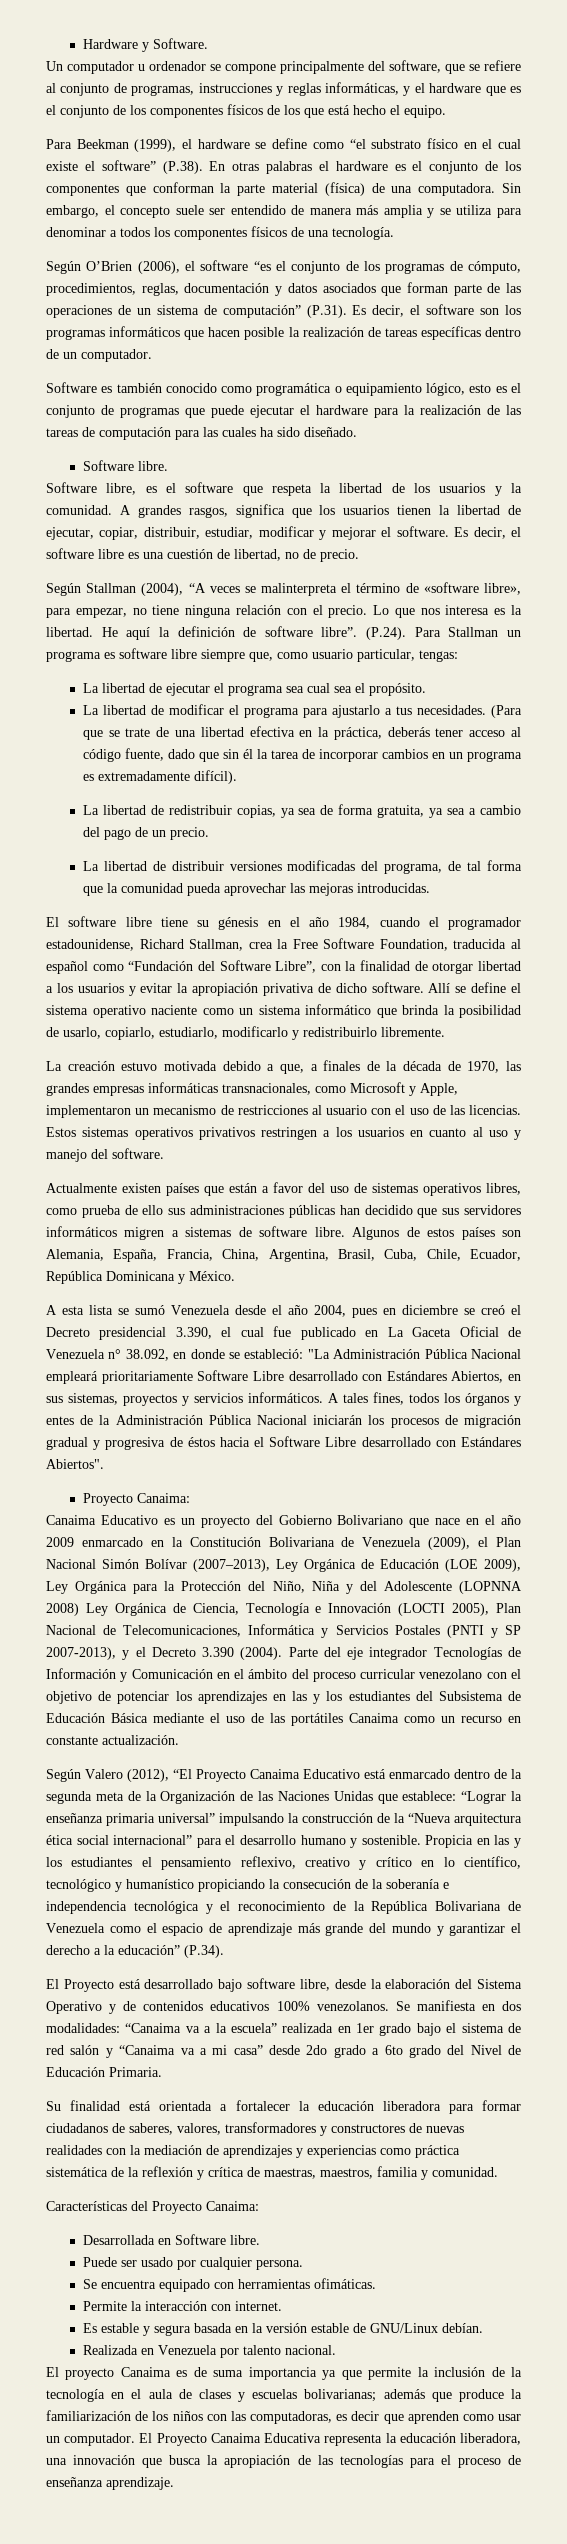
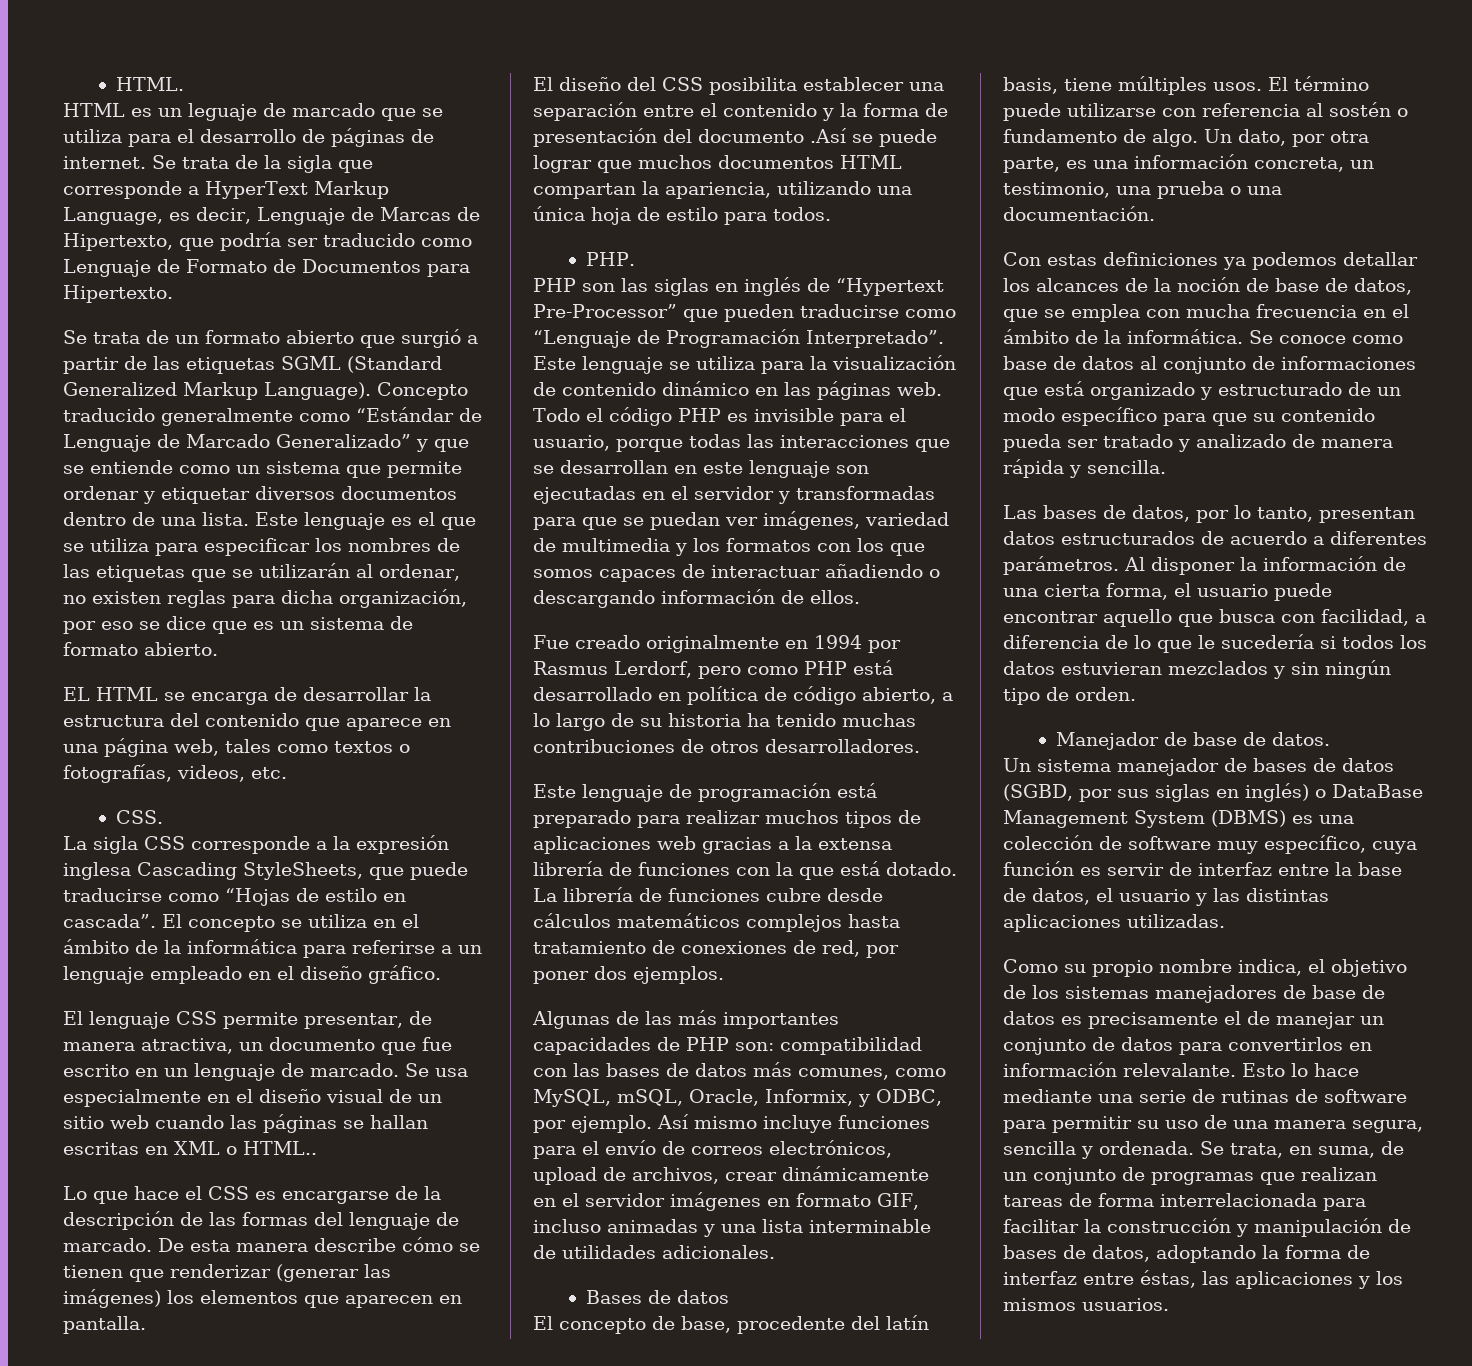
[82,38,208,52] [46,60,521,74] [46,82,522,96] [46,104,446,118] [46,138,521,152] [46,160,522,174] [46,182,521,196] [46,205,523,218] [46,226,394,240] [46,260,521,274] [46,282,521,296] [46,304,522,318] [46,326,521,340] [46,349,152,362] [46,382,521,396] [46,405,521,418] [46,427,357,440] [82,460,168,471] [46,482,523,496] [46,504,522,518] [46,526,521,540] [46,548,359,562] [46,582,521,596] [46,605,522,618] [46,626,521,640] [46,648,458,662] [82,683,426,696] [82,704,522,718] [82,726,522,740] [82,748,522,762] [82,770,237,784] [82,804,521,818] [82,827,209,840] [82,860,522,874] [82,883,430,896] [46,916,521,930] [46,938,521,951] [46,960,521,974] [46,982,521,996] [46,1004,521,1018] [46,1026,445,1040] [46,1060,522,1074] [46,1082,458,1096] [46,1105,522,1118] [46,1127,521,1140] [46,1148,164,1162] [46,1182,521,1196] [46,1205,521,1218] [46,1226,521,1240] [46,1249,521,1262] [46,1271,235,1284] [46,1305,521,1318] [46,1326,521,1340] [46,1349,521,1361] [46,1370,521,1384] [46,1392,521,1406] [46,1415,521,1428] [46,1436,521,1450] [46,1459,104,1469] [82,1493,190,1506] [46,1515,521,1528] [46,1537,521,1550] [46,1559,521,1572] [46,1581,522,1594] [46,1603,521,1616] [46,1624,521,1638] [46,1647,521,1660] [46,1668,521,1682] [46,1691,522,1704] [46,1713,521,1726] [46,1735,179,1745] [46,1769,522,1782] [46,1791,522,1804] [46,1813,522,1826] [46,1835,521,1848] [46,1856,521,1870] [46,1879,449,1892] [46,1901,521,1914] [46,1923,521,1936] [46,1945,224,1958] [46,1978,522,1992] [46,2000,522,2014] [46,2023,521,2036] [46,2045,521,2058] [46,2067,162,2077] [46,2100,521,2114] [46,2122,464,2136] [46,2145,460,2158] [46,2166,498,2180] [46,2201,259,2214] [82,2234,260,2245] [82,2257,303,2270] [82,2278,376,2292] [82,2301,282,2311] [82,2323,483,2336] [82,2345,336,2358] [46,2367,522,2380] [46,2389,522,2402] [46,2410,522,2424] [46,2433,521,2446] [46,2455,521,2468] [46,2477,174,2490] Hardware y Software. // Un computador u ordenador se compone principalmente del software, que se refiere al conjunto de programas, instrucciones y reglas informáticas, y el hardware que es el conjunto de los componentes físicos de los que está hecho el equipo. // Para Beekman (1999), el hardware se define como “el substrato físico en el cual existe el software” (P.38). En otras palabras el hardware es el conjunto de los componentes que conforman la parte material (física) de una computadora. Sin embargo, el concepto suele ser entendido de manera más amplia y se utiliza para denominar a todos los componentes físicos de una tecnología. // Según O’Brien (2006), el software “es el conjunto de los programas de cómputo, procedimientos, reglas, documentación y datos asociados que forman parte de las operaciones de un sistema de computación” (P.31). Es decir, el software son los programas informáticos que hacen posible la realización de tareas específicas dentro de un computador. // Software es también conocido como programática o equipamiento lógico, esto es el conjunto de programas que puede ejecutar el hardware para la realización de las tareas de computación para las cuales ha sido diseñado. // Software libre. // Software libre, es el software que respeta la libertad de los usuarios y la comunidad. A grandes rasgos, significa que los usuarios tienen la libertad de ejecutar, copiar, distribuir, estudiar, modificar y mejorar el software. Es decir, el software libre es una cuestión de libertad, no de precio. // Según Stallman (2004), “A veces se malinterpreta el término de «software libre», para empezar, no tiene ninguna relación con el precio. Lo que nos interesa es la libertad. He aquí la definición de software libre”. (P.24). Para Stallman un programa es software libre siempre que, como usuario particular, tengas: // La libertad de ejecutar el programa sea cual sea el propósito. // La libertad de modificar el programa para ajustarlo a tus necesidades. (Para que se trate de una libertad efectiva en la práctica, deberás tener acceso al código fuente, dado que sin él la tarea de incorporar cambios en un programa es extremadamente difícil). // La libertad de redistribuir copias, ya sea de forma gratuita, ya sea a cambio del pago de un precio. // La libertad de distribuir versiones modificadas del programa, de tal forma que la comunidad pueda aprovechar las mejoras introducidas. // El software libre tiene su génesis en el año 1984, cuando el programador estadounidense, Richard Stallman, crea la Free Software Foundation, traducida al español como “Fundación del Software Libre”, con la finalidad de otorgar libertad a los usuarios y evitar la apropiación privativa de dicho software. Allí se define el sistema operativo naciente como un sistema informático que brinda la posibilidad de usarlo, copiarlo, estudiarlo, modificarlo y redistribuirlo libremente. // La creación estuvo motivada debido a que, a finales de la década de 1970, las grandes empresas informáticas transnacionales, como Microsoft y Apple, implementaron un mecanismo de restricciones al usuario con el uso de las licencias. Estos sistemas operativos privativos restringen a los usuarios en cuanto al uso y manejo del software. // Actualmente existen países que están a favor del uso de sistemas operativos libres, como prueba de ello sus administraciones públicas han decidido que sus servidores informáticos migren a sistemas de software libre. Algunos de estos países son Alemania, España, Francia, China, Argentina, Brasil, Cuba, Chile, Ecuador, República Dominicana y México. // A esta lista se sumó Venezuela desde el año 2004, pues en diciembre se creó el Decreto presidencial 3.390, el cual fue publicado en La Gaceta Oficial de Venezuela n° 38.092, en donde se estableció: "La Administración Pública Nacional empleará prioritariamente Software Libre desarrollado con Estándares Abiertos, en sus sistemas, proyectos y servicios informáticos. A tales fines, todos los órganos y entes de la Administración Pública Nacional iniciarán los procesos de migración gradual y progresiva de éstos hacia el Software Libre desarrollado con Estándares Abiertos". // Proyecto Canaima: // Canaima Educativo es un proyecto del Gobierno Bolivariano que nace en el año 2009 enmarcado en la Constitución Bolivariana de Venezuela (2009), el Plan Nacional Simón Bolívar (2007–2013), Ley Orgánica de Educación (LOE 2009), Ley Orgánica para la Protección del Niño, Niña y del Adolescente (LOPNNA 2008) Ley Orgánica de Ciencia, Tecnología e Innovación (LOCTI 2005), Plan Nacional de Telecomunicaciones, Informática y Servicios Postales (PNTI y SP 2007-2013), y el Decreto 3.390 (2004). Parte del eje integrador Tecnologías de Información y Comunicación en el ámbito del proceso curricular venezolano con el objetivo de potenciar los aprendizajes en las y los estudiantes del Subsistema de Educación Básica mediante el uso de las portátiles Canaima como un recurso en constante actualización. // Según Valero (2012), “El Proyecto Canaima Educativo está enmarcado dentro de la segunda meta de la Organización de las Naciones Unidas que establece: “Lograr la enseñanza primaria universal” impulsando la construcción de la “Nueva arquitectura ética social internacional” para el desarrollo humano y sostenible. Propicia en las y los estudiantes el pensamiento reflexivo, creativo y crítico en lo científico, tecnológico y humanístico propiciando la consecución de la soberanía e independencia tecnológica y el reconocimiento de la República Bolivariana de Venezuela como el espacio de aprendizaje más grande del mundo y garantizar el derecho a la educación” (P.34). // El Proyecto está desarrollado bajo software libre, desde la elaboración del Sistema Operativo y de contenidos educativos 100% venezolanos. Se manifiesta en dos modalidades: “Canaima va a la escuela” realizada en 1er grado bajo el sistema de red salón y “Canaima va a mi casa” desde 2do grado a 6to grado del Nivel de Educación Primaria. // Su finalidad está orientada a fortalecer la educación liberadora para formar ciudadanos de saberes, valores, transformadores y constructores de nuevas realidades con la mediación de aprendizajes y experiencias como práctica sistemática de la reflexión y crítica de maestras, maestros, familia y comunidad. // Características del Proyecto Canaima: // Desarrollada en Software libre. // Puede ser usado por cualquier persona. // Se encuentra equipado con herramientas ofimáticas. // Permite la interacción con internet. // Es estable y segura basada en la versión estable de GNU/Linux debían. // Realizada en Venezuela por talento nacional. // El proyecto Canaima es de suma importancia ya que permite la inclusión de la tecnología en el aula de clases y escuelas bolivarianas; además que produce la familiarización de los niños con las computadoras, es decir que aprenden como usar un computador. El Proyecto Canaima Educativa representa la educación liberadora, una innovación que busca la apropiación de las tecnologías para el proceso de enseñanza aprendizaje. -> [115,77,184,91] [63,103,443,121] [63,128,434,147] [63,155,373,173] [63,181,389,199] [63,207,480,225] [63,232,472,251] [63,259,470,277] [63,285,173,303] [63,329,478,348] [63,356,442,374] [63,382,468,400] [63,407,482,426] [63,434,469,452] [63,460,462,478] [63,486,457,504] [63,512,476,530] [63,538,460,556] [63,563,460,582] [63,589,467,608] [63,616,413,634] [63,642,218,656] [63,687,431,705] [63,713,451,731] [63,738,410,757] [63,764,287,783] [115,810,163,824] [63,835,449,854] [63,862,468,880] [63,888,406,906] [63,914,419,932] [63,939,482,958] [63,965,441,984] [63,1011,432,1029] [63,1037,452,1055] [63,1063,468,1081] [63,1089,442,1107] [63,1114,428,1133] [63,1141,317,1155] [63,1186,441,1204] [63,1211,459,1230] [63,1237,480,1252] [63,1264,391,1282] [63,1289,462,1308] [63,1316,146,1334] [533,77,944,95] [533,102,948,121] [533,128,937,147] [533,155,902,173] [533,181,912,199] [533,206,831,225] [585,252,635,266] [533,277,944,296] [533,304,956,322] [533,329,944,348] [533,355,956,374] [533,381,942,400] [533,407,906,426] [533,434,950,452] [533,460,869,478] [533,486,935,504] [533,511,949,530] [533,538,925,556] [533,564,940,582] [533,589,860,608] [533,635,901,653] [533,660,893,679] [533,686,953,705] [533,713,916,731] [533,739,920,753] [533,783,877,802] [533,810,921,828] [533,836,892,854] [533,861,957,880] [533,887,883,902] [533,913,900,932] [533,940,899,958] [533,966,724,984] [532,1010,839,1029] [533,1037,922,1055] [533,1062,946,1080] [533,1089,942,1107] [533,1114,930,1133] [533,1140,892,1159] [533,1166,929,1185] [533,1192,919,1211] [533,1219,931,1237] [533,1245,775,1259] [585,1290,729,1304] [533,1315,929,1334] [1003,76,1369,95] [1003,102,1408,121] [1003,129,1369,147] [1003,154,1374,173] [1003,181,1282,199] [1003,206,1155,221] [1003,252,1418,270] [1003,277,1412,295] [1003,304,1409,322] [1003,329,1403,344] [1003,356,1416,374] [1003,381,1401,400] [1003,407,1375,426] [1003,434,1393,452] [1003,459,1166,478] [1003,505,1415,523] [1003,531,1427,545] [1003,556,1406,575] [1003,583,1332,601] [1003,609,1426,627] [1003,634,1427,653] [1003,660,1391,679] [1003,687,1136,705] [1055,732,1330,750] [1003,758,1394,776] [1003,783,1423,802] [1003,810,1354,828] [1003,835,1417,854] [1003,861,1402,876] [1003,888,1329,906] [1003,914,1225,932] [1003,959,1407,977] [1003,985,1385,1003] [1003,1011,1384,1029] [1003,1037,1372,1055] [1003,1062,1359,1077] [1003,1089,1407,1103] [1003,1115,1423,1133] [1003,1141,1404,1159] [1003,1167,1377,1185] [1003,1193,1366,1211] [1003,1218,1411,1237] [1003,1245,1370,1263] [1003,1270,1403,1289] [1003,1298,1169,1311] HTML. // HTML es un leguaje de marcado que se utiliza para el desarrollo de páginas de internet. Se trata de la sigla que corresponde a HyperText Markup Language, es decir, Lenguaje de Marcas de Hipertexto, que podría ser traducido como Lenguaje de Formato de Documentos para Hipertexto. // Se trata de un formato abierto que surgió a partir de las etiquetas SGML (Standard Generalized Markup Language). Concepto traducido generalmente como “Estándar de Lenguaje de Marcado Generalizado” y que se entiende como un sistema que permite ordenar y etiquetar diversos documentos dentro de una lista. Este lenguaje es el que se utiliza para especificar los nombres de las etiquetas que se utilizarán al ordenar, no existen reglas para dicha organización, por eso se dice que es un sistema de formato abierto. // EL HTML se encarga de desarrollar la estructura del contenido que aparece en una página web, tales como textos o fotografías, videos, etc. // CSS. // La sigla CSS corresponde a la expresión inglesa Cascading StyleSheets, que puede traducirse como “Hojas de estilo en cascada”. El concepto se utiliza en el ámbito de la informática para referirse a un lenguaje empleado en el diseño gráfico. // El lenguaje CSS permite presentar, de manera atractiva, un documento que fue escrito en un lenguaje de marcado. Se usa especialmente en el diseño visual de un sitio web cuando las páginas se hallan escritas en XML o HTML.. // Lo que hace el CSS es encargarse de la descripción de las formas del lenguaje de marcado. De esta manera describe cómo se tienen que renderizar (generar las imágenes) los elementos que aparecen en pantalla. // El diseño del CSS posibilita establecer una separación entre el contenido y la forma de presentación del documento .Así se puede lograr que muchos documentos HTML compartan la apariencia, utilizando una única hoja de estilo para todos. // PHP. // PHP son las siglas en inglés de “Hypertext Pre-Processor” que pueden traducirse como “Lenguaje de Programación Interpretado”. Este lenguaje se utiliza para la visualización de contenido dinámico en las páginas web. Todo el código PHP es invisible para el usuario, porque todas las interacciones que se desarrollan en este lenguaje son ejecutadas en el servidor y transformadas para que se puedan ver imágenes, variedad de multimedia y los formatos con los que somos capaces de interactuar añadiendo o descargando información de ellos. // Fue creado originalmente en 1994 por Rasmus Lerdorf, pero como PHP está desarrollado en política de código abierto, a lo largo de su historia ha tenido muchas contribuciones de otros desarrolladores. // Este lenguaje de programación está preparado para realizar muchos tipos de aplicaciones web gracias a la extensa librería de funciones con la que está dotado. La librería de funciones cubre desde cálculos matemáticos complejos hasta tratamiento de conexiones de red, por poner dos ejemplos. // Algunas de las más importantes capacidades de PHP son: compatibilidad con las bases de datos más comunes, como MySQL, mSQL, Oracle, Informix, y ODBC, por ejemplo. Así mismo incluye funciones para el envío de correos electrónicos, upload de archivos, crear dinámicamente en el servidor imágenes en formato GIF, incluso animadas y una lista interminable de utilidades adicionales. // Bases de datos // El concepto de base, procedente del latín basis, tiene múltiples usos. El término puede utilizarse con referencia al sostén o fundamento de algo. Un dato, por otra parte, es una información concreta, un testimonio, una prueba o una documentación. // Con estas definiciones ya podemos detallar los alcances de la noción de base de datos, que se emplea con mucha frecuencia en el ámbito de la informática. Se conoce como base de datos al conjunto de informaciones que está organizado y estructurado de un modo específico para que su contenido pueda ser tratado y analizado de manera rápida y sencilla. // Las bases de datos, por lo tanto, presentan datos estructurados de acuerdo a diferentes parámetros. Al disponer la información de una cierta forma, el usuario puede encontrar aquello que busca con facilidad, a diferencia de lo que le sucedería si todos los datos estuvieran mezclados y sin ningún tipo de orden. // Manejador de base de datos. // Un sistema manejador de bases de datos (SGBD, por sus siglas en inglés) o DataBase Management System (DBMS) es una colección de software muy específico, cuya función es servir de interfaz entre la base de datos, el usuario y las distintas aplicaciones utilizadas. // Como su propio nombre indica, el objetivo de los sistemas manejadores de base de datos es precisamente el de manejar un conjunto de datos para convertirlos en información relevalante. Esto lo hace mediante una serie de rutinas de software para permitir su uso de una manera segura, sencilla y ordenada. Se trata, en suma, de un conjunto de programas que realizan tareas de forma interrelacionada para facilitar la construcción y manipulación de bases de datos, adoptando la forma de interfaz entre éstas, las aplicaciones y los mismos usuarios.

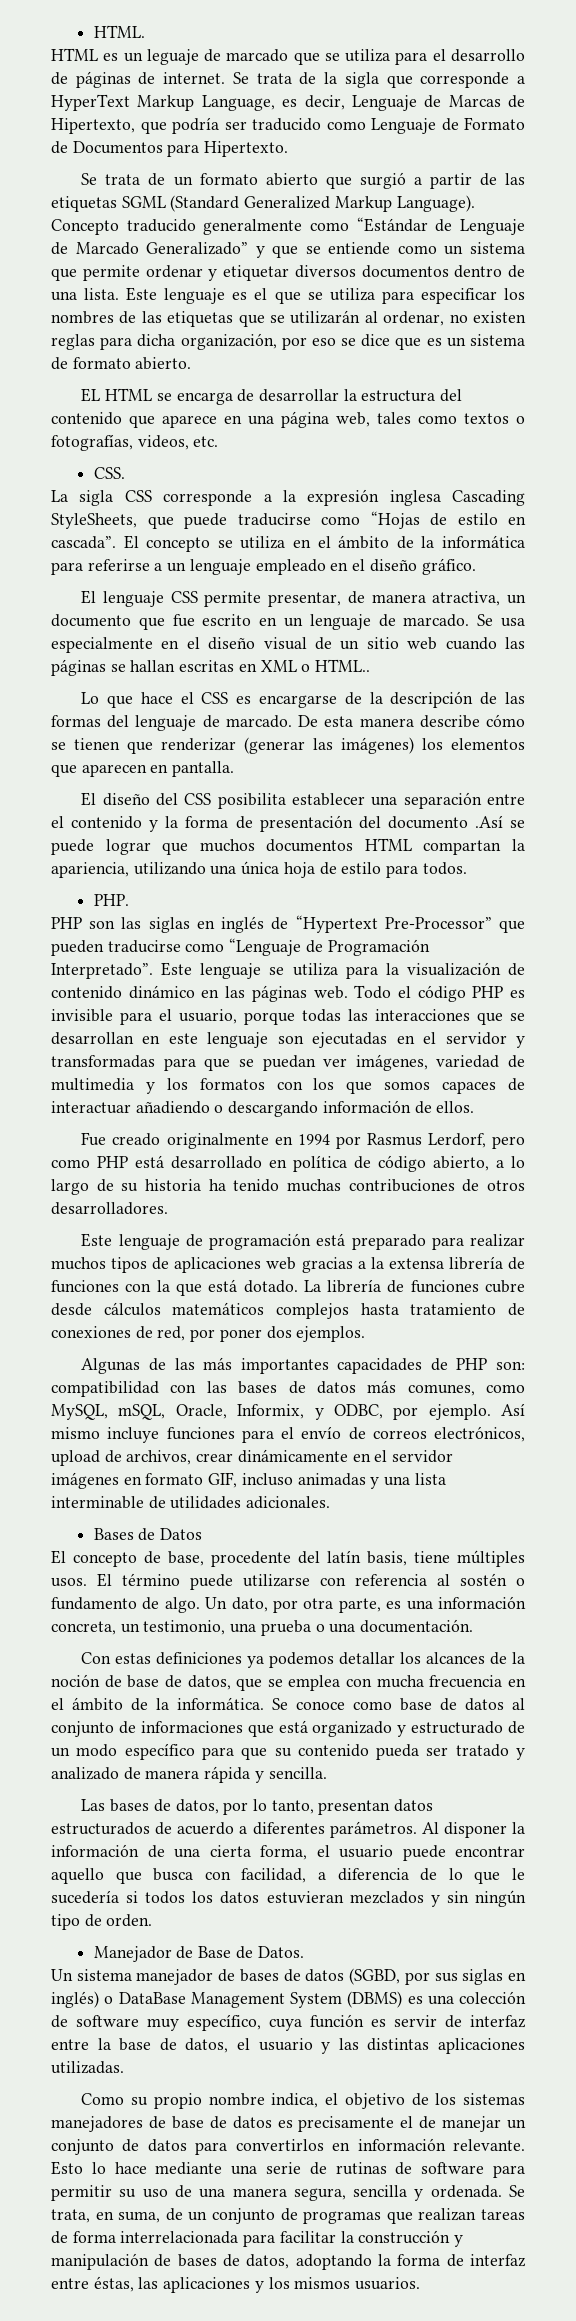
[676,1290,729,1304] datos -> [160,1528,203,1540] Datos
[1192,732,1330,746] base de datos. -> [198,1946,304,1959] Base de Datos.
[1123,1063,1236,1077] relevalante. -> [453,2139,525,2151] relevante.

